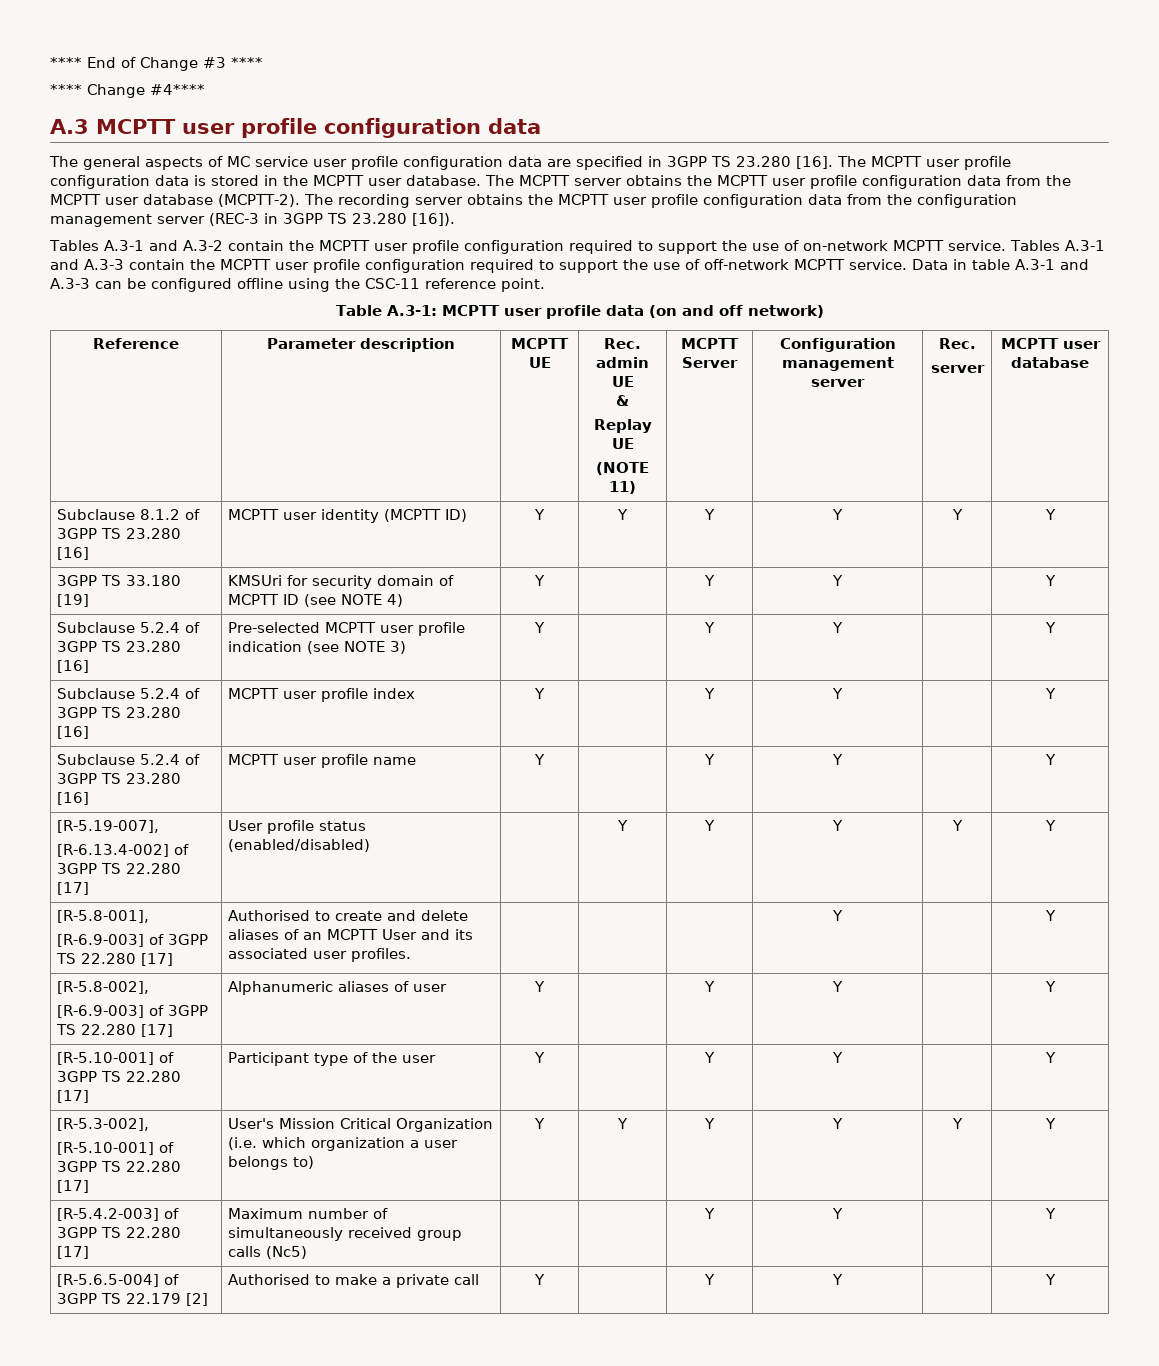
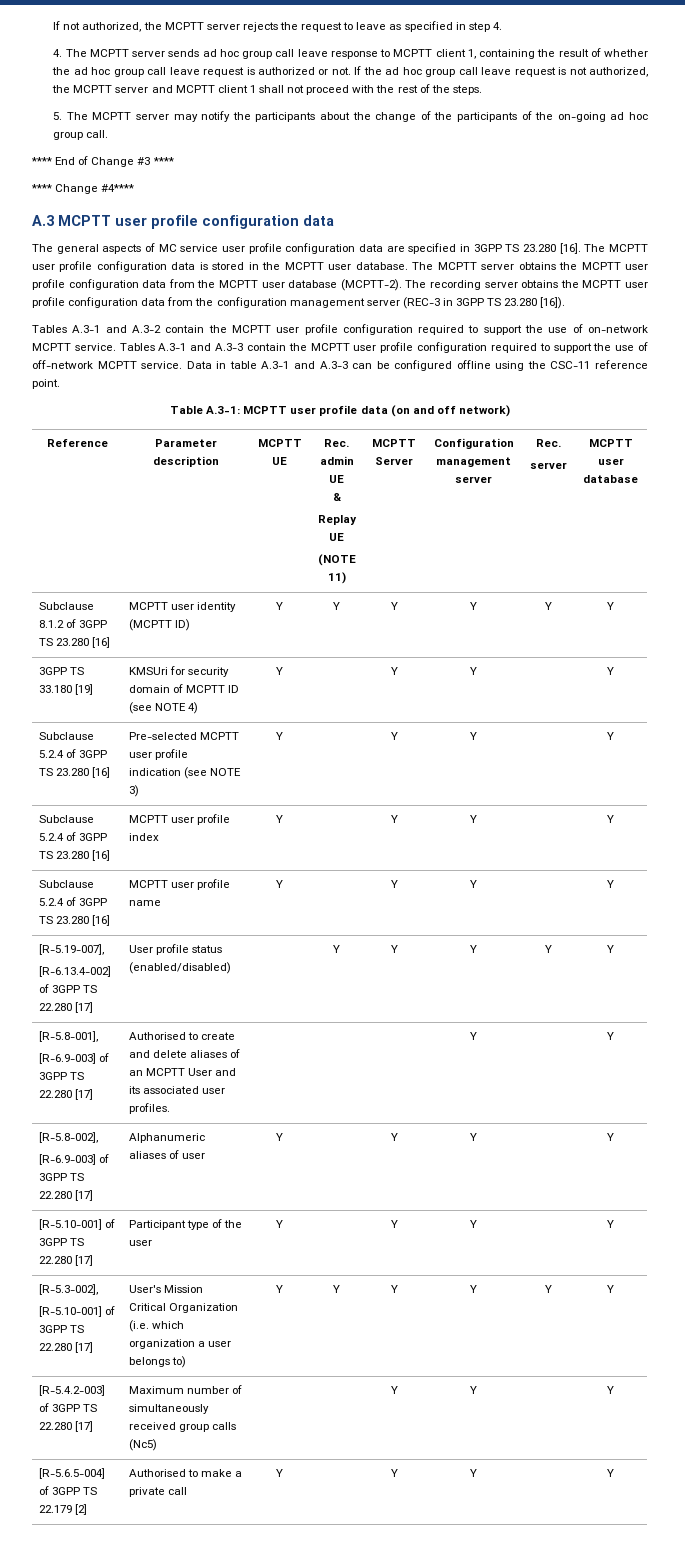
(50, 62) none -> [53,21,502,32] [53,48,648,59] [52,66,648,77] [52,84,482,95] [53,111,649,122] [53,130,109,140] If not authorized, the MCPTT server rejects the request to leave as specified in step 4. // 4. The MCPTT server sends ad hoc group call leave response to MCPTT client 1, containing the result of whether the ad hoc group call leave request is authorized or not. If the ad hoc group call leave request is not authorized, the MCPTT server and MCPTT client 1 shall not proceed with the rest of the steps. // 5. The MCPTT server may notify the participants about the change of the participants of the on-going ad hoc group call. //

